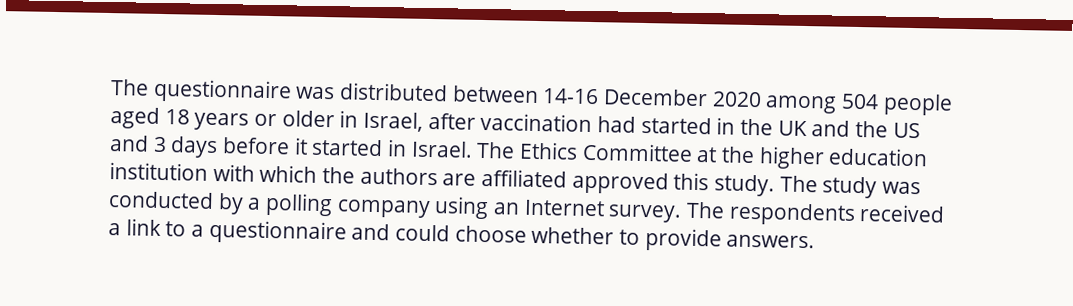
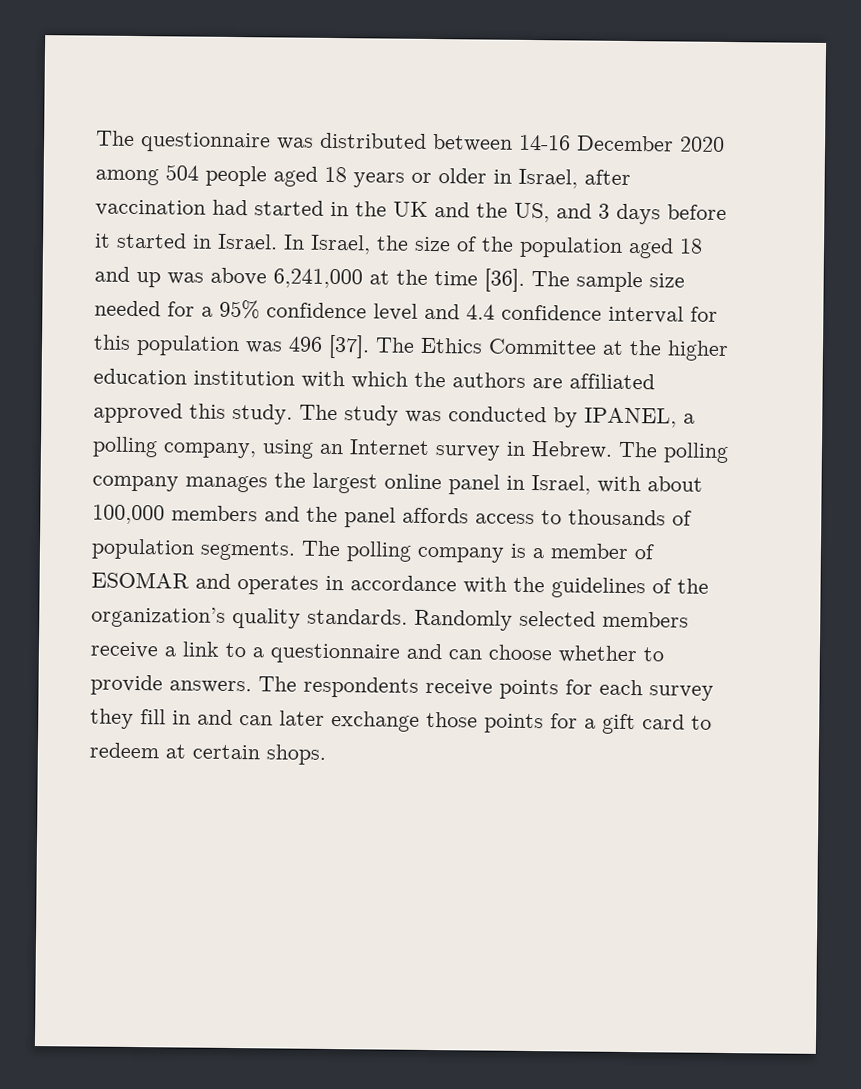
[892,122,921,139] US -> [514,202,550,223] US,
(473, 149) none -> [283,234,703,259] [94,266,685,293] [94,299,718,324] [93,334,370,359] In Israel, the size of the population aged 18 and up was above 6,241,000 at the time [36]. The sample size needed for a 95% confidence level and 4.4 confidence interval for this population was 496 [37].
(244, 204) none -> [584,407,677,428] IPANEL,
[336,199,431,219] company -> [163,442,257,459] company,
[608,201,946,226] survey. The respondents received -> [435,441,729,464] [92,472,703,495] [92,504,692,528] [91,538,655,563] [91,571,709,599] [91,606,689,631] [90,641,158,659] survey in Hebrew. The polling company manages the largest online panel in Israel, with about 100,000 members and the panel affords access to thousands of population segments. The polling company is a member of ESOMAR and operates in accordance with the guidelines of the organization’s quality standards. Randomly selected members receive
[395,224,451,242] could -> [448,649,482,660] can
(816, 241) none -> [258,676,714,701] [90,708,712,735] [89,742,326,765] The respondents receive points for each survey they fill in and can later exchange those points for a gift card to redeem at certain shops.

